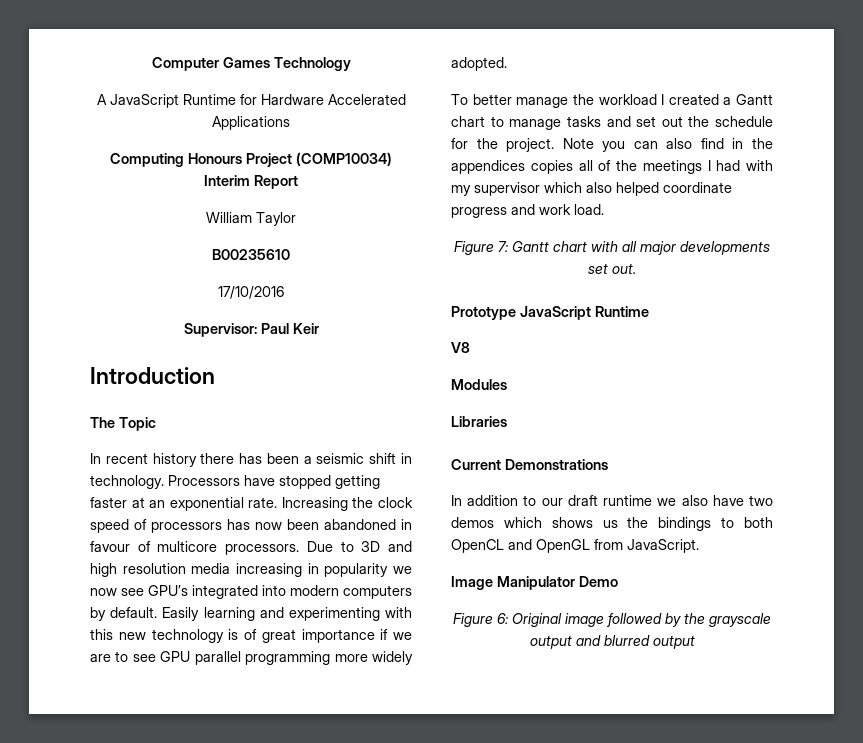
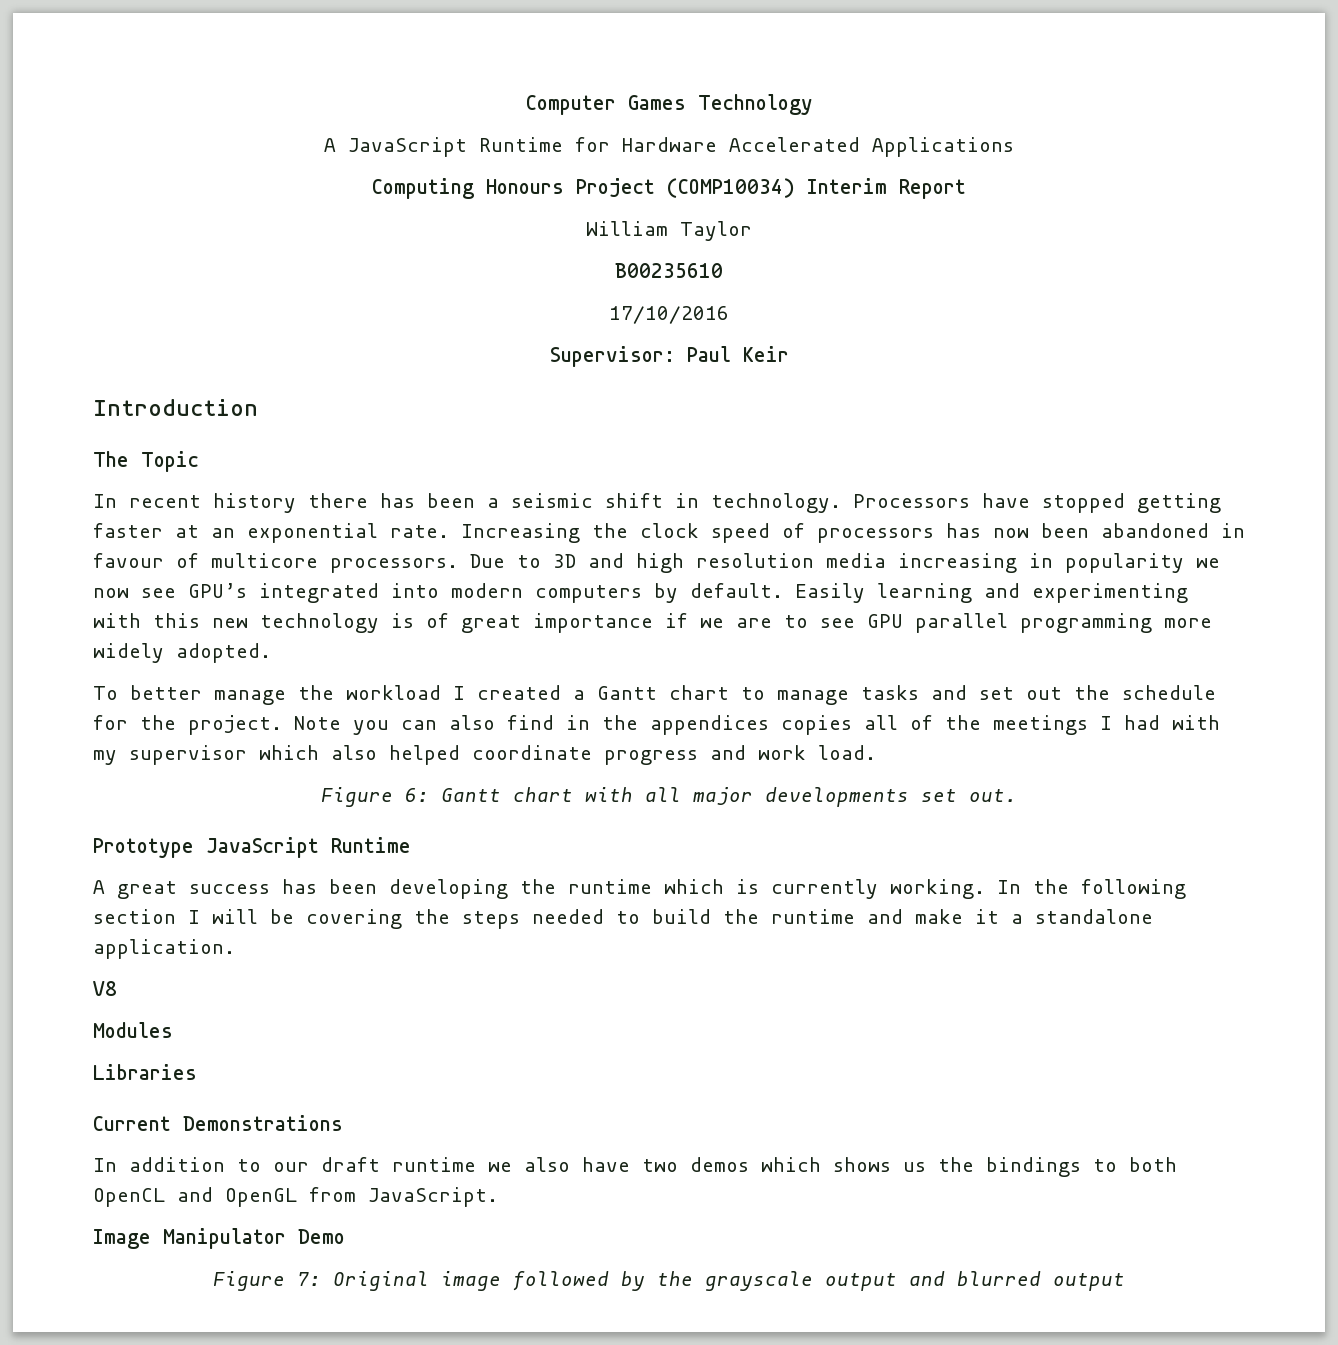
[498,241,508,252] 7: -> [405,788,429,802] 6:
(649, 311) none -> [93,879,1186,899] [93,909,1153,929] [93,939,235,959] // A great success has been developing the runtime which is currently working. In the following section I will be covering the steps needed to build the runtime and make it a standalone application.
[497,613,508,624] 6: -> [297,1272,321,1286] 7:

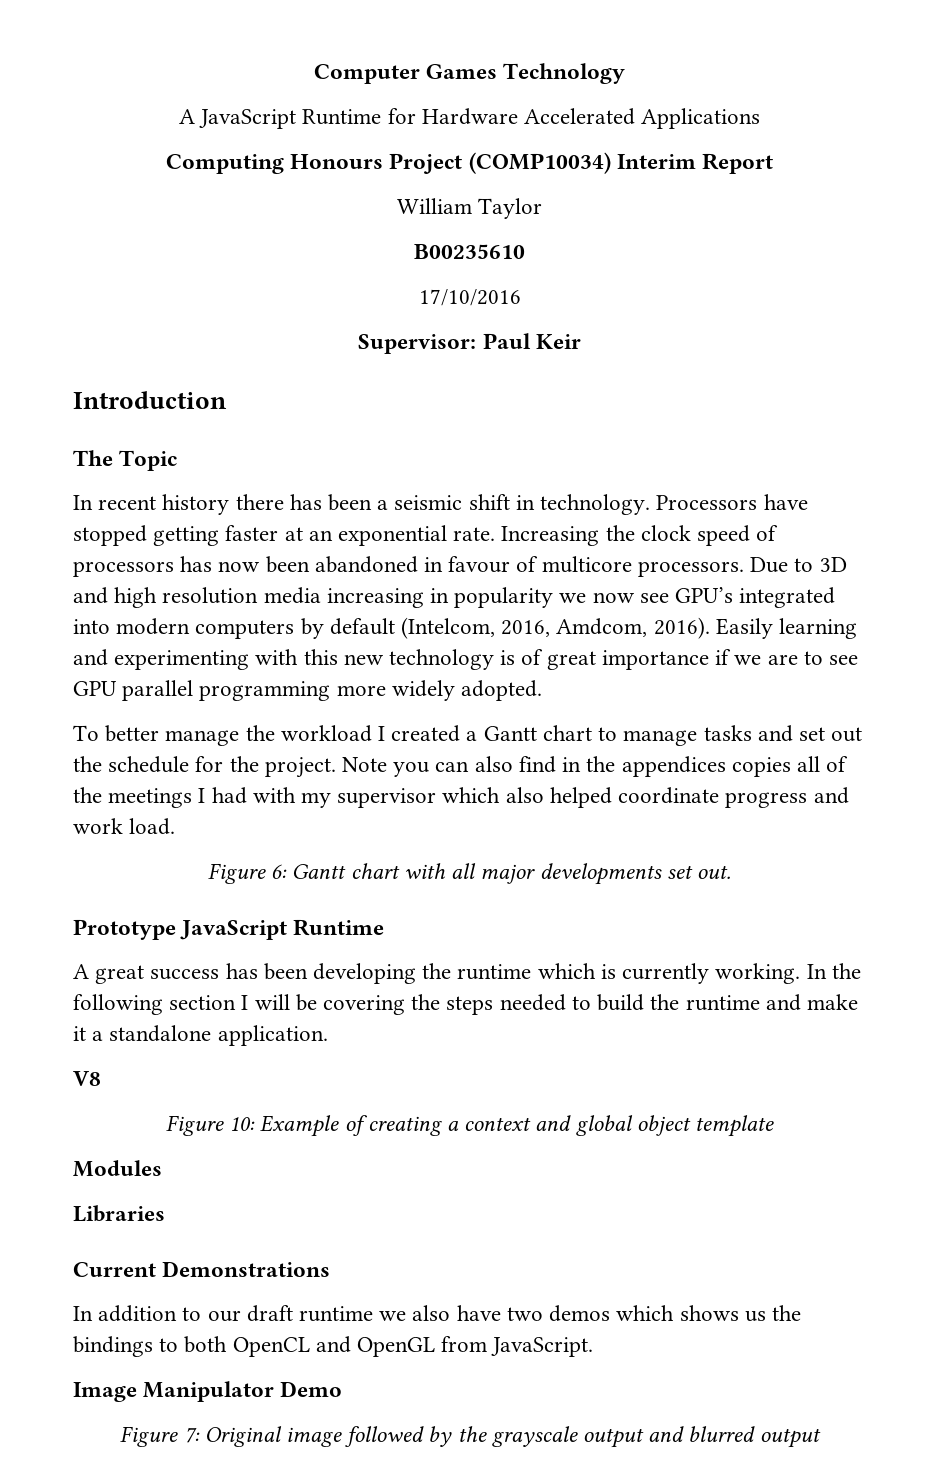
[690,583,783,598] default. -> [329,617,710,639] default (Intelcom, 2016, Amdcom, 2016).
(117, 988) none -> [165,1115,775,1137] // Figure 10: Example of creating a context and global object template

